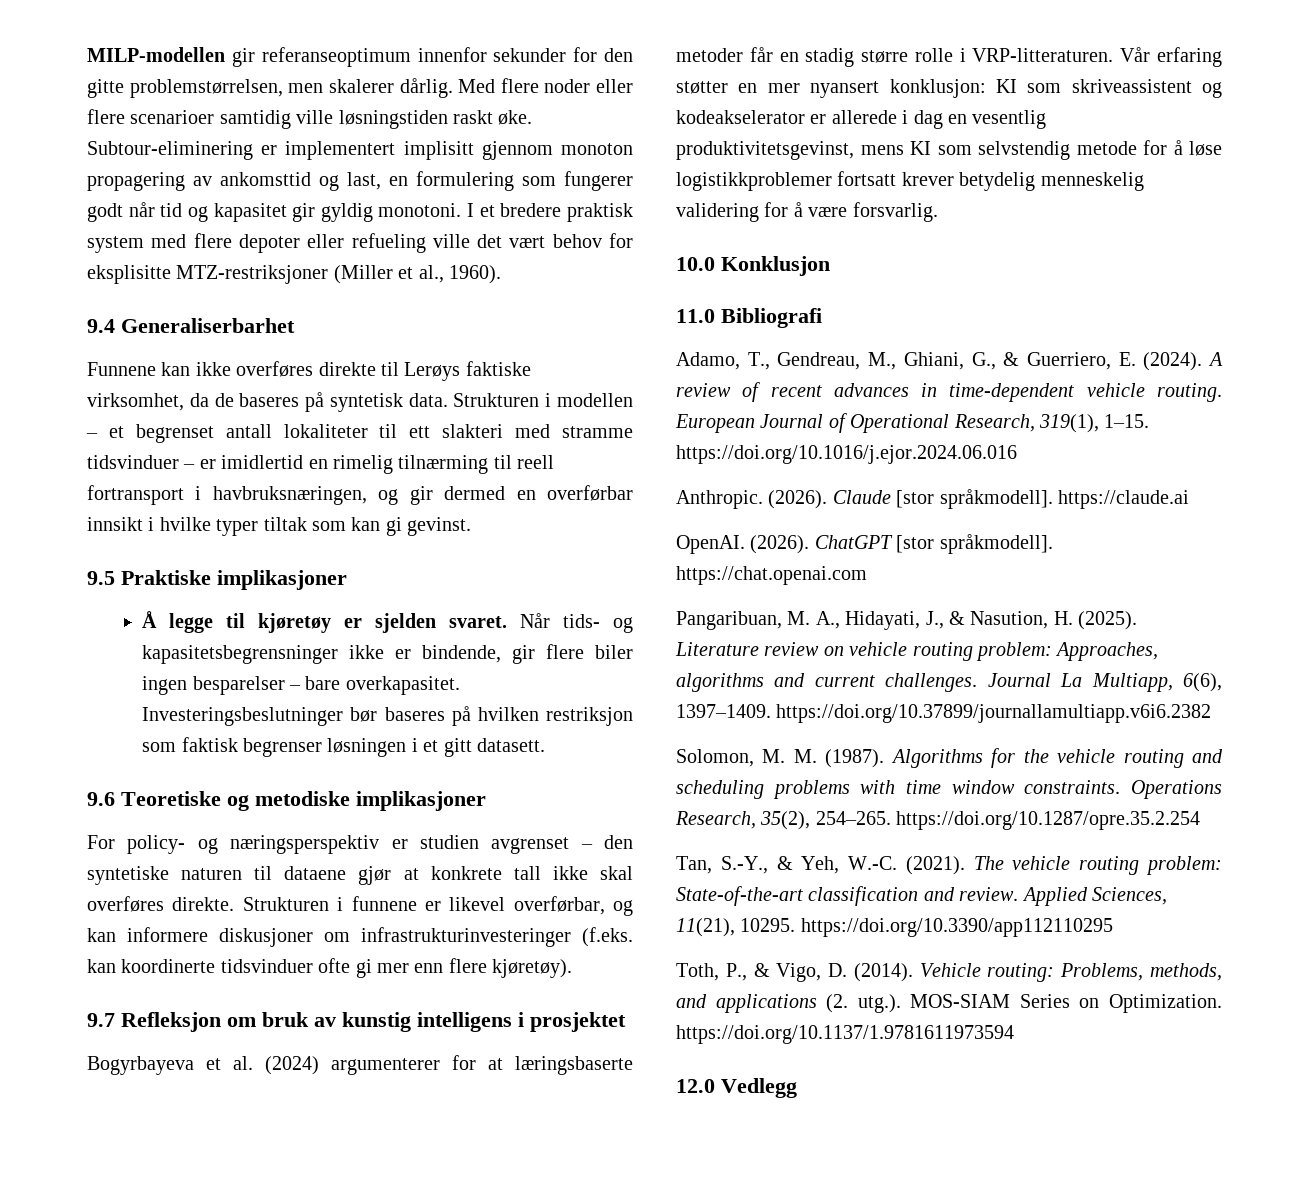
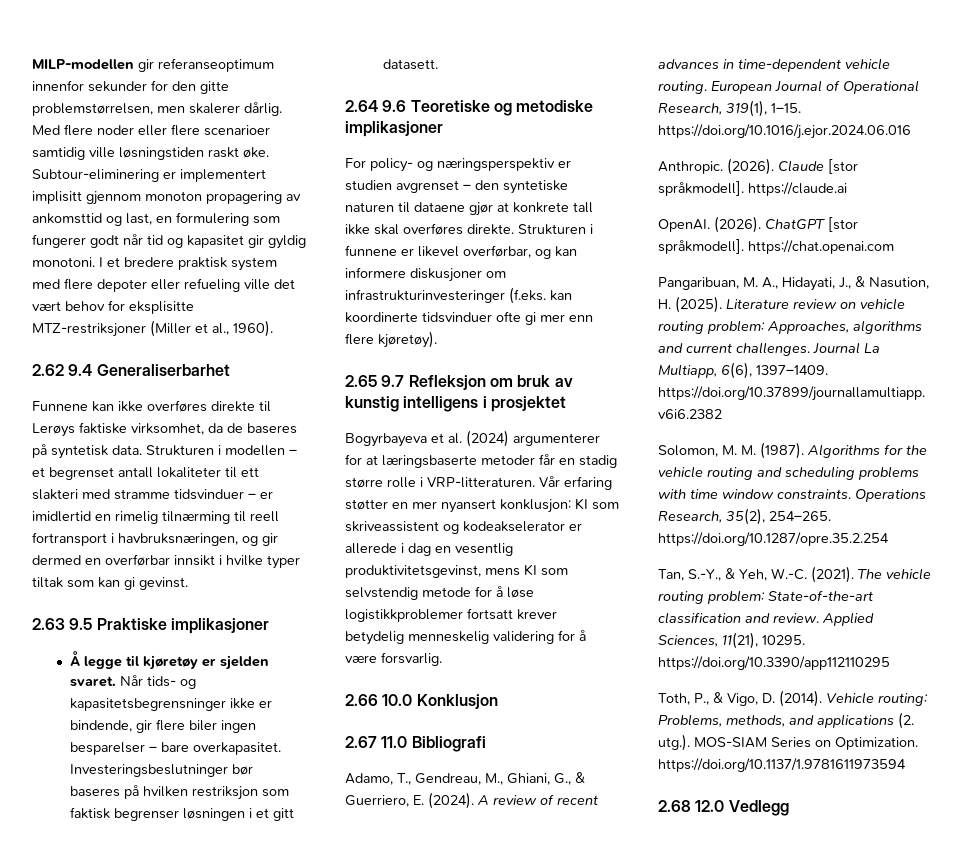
(501, 274) none -> [32,364,64,376] 2.62
(472, 526) none -> [32,618,65,630] 2.63
(546, 745) none -> [345,100,378,112] 2.64
(573, 968) none -> [345,375,377,387] 2.65
(938, 212) none -> [345,694,378,706] 2.66
(830, 266) none -> [345,736,377,748] 2.67
(1014, 1034) none -> [658,800,691,812] 2.68

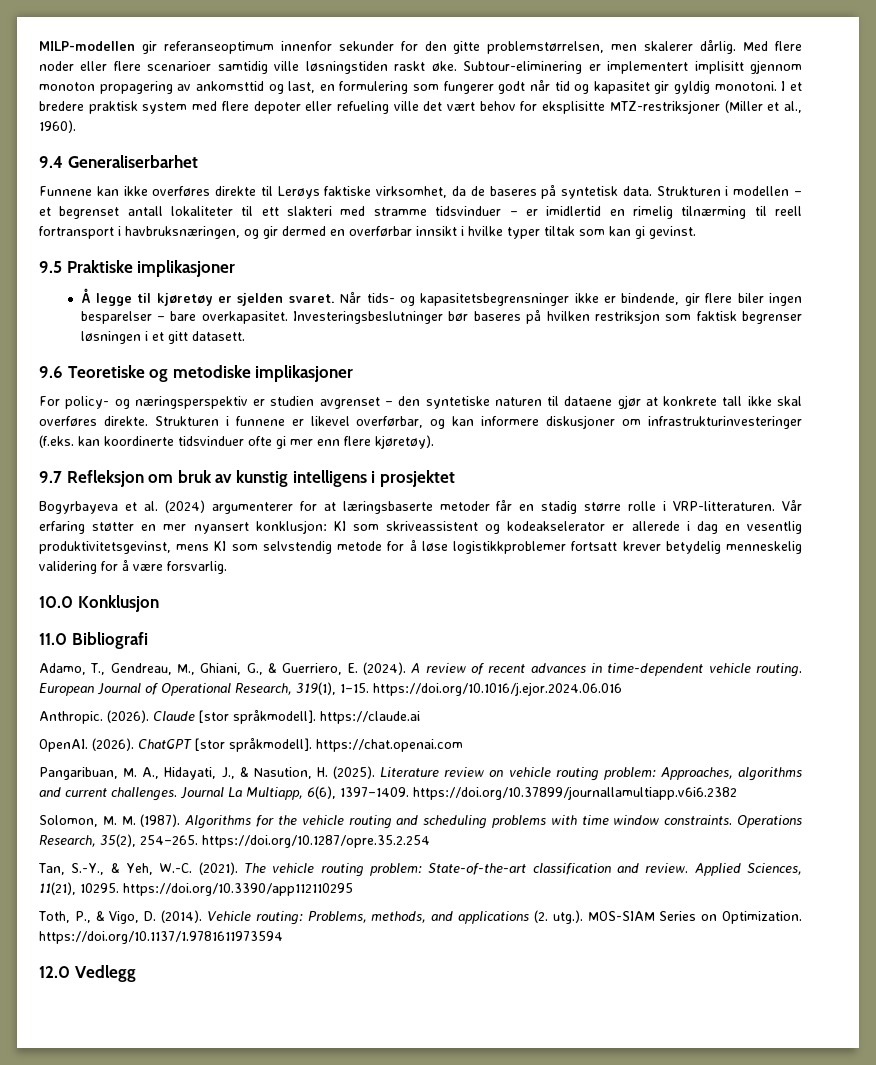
[32,364,64,376] 2.62 -> (76, 126) none
[32,618,65,630] 2.63 -> (696, 232) none
[345,100,378,112] 2.64 -> (245, 336) none
[345,375,377,387] 2.65 -> (434, 442) none
[345,694,378,706] 2.66 -> (227, 567) none
[345,736,377,748] 2.67 -> (159, 603) none
[658,800,691,812] 2.68 -> (283, 937) none

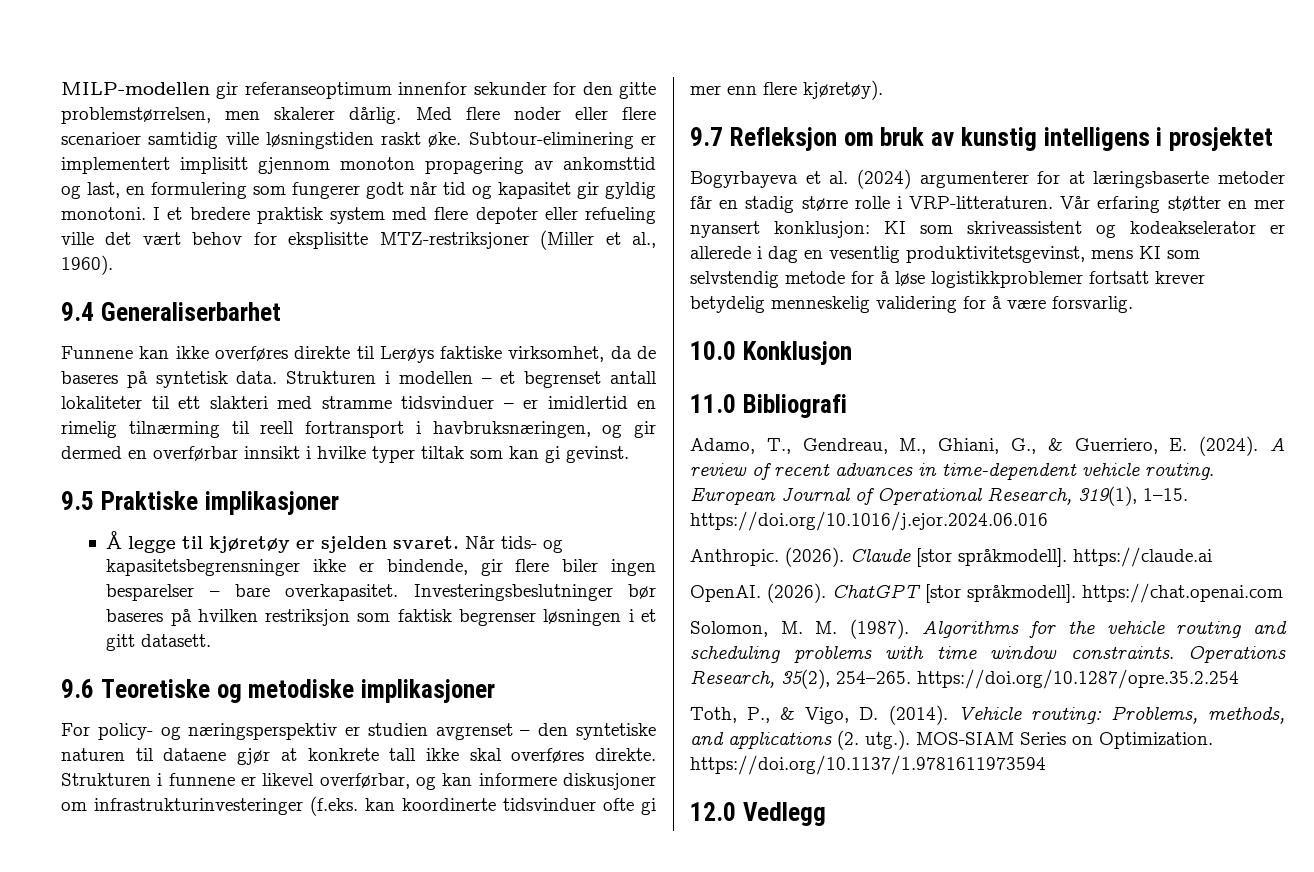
[39,766,802,781] [39,786,737,801] // Pangaribuan, M. A., Hidayati, J., & Nasution, H. (2025). Literature review on vehicle routing problem: Approaches, algorithms and current challenges. Journal La Multiapp, 6(6), 1397–1409. https://doi.org/10.37899/journallamultiapp.v6i6.2382 -> (1283, 593) none
[38,862,803,877] [39,882,353,896] // Tan, S.-Y., & Yeh, W.-C. (2021). The vehicle routing problem: State-of-the-art classification and review. Applied Sciences, 11(21), 10295. https://doi.org/10.3390/app112110295 -> (1239, 679) none

